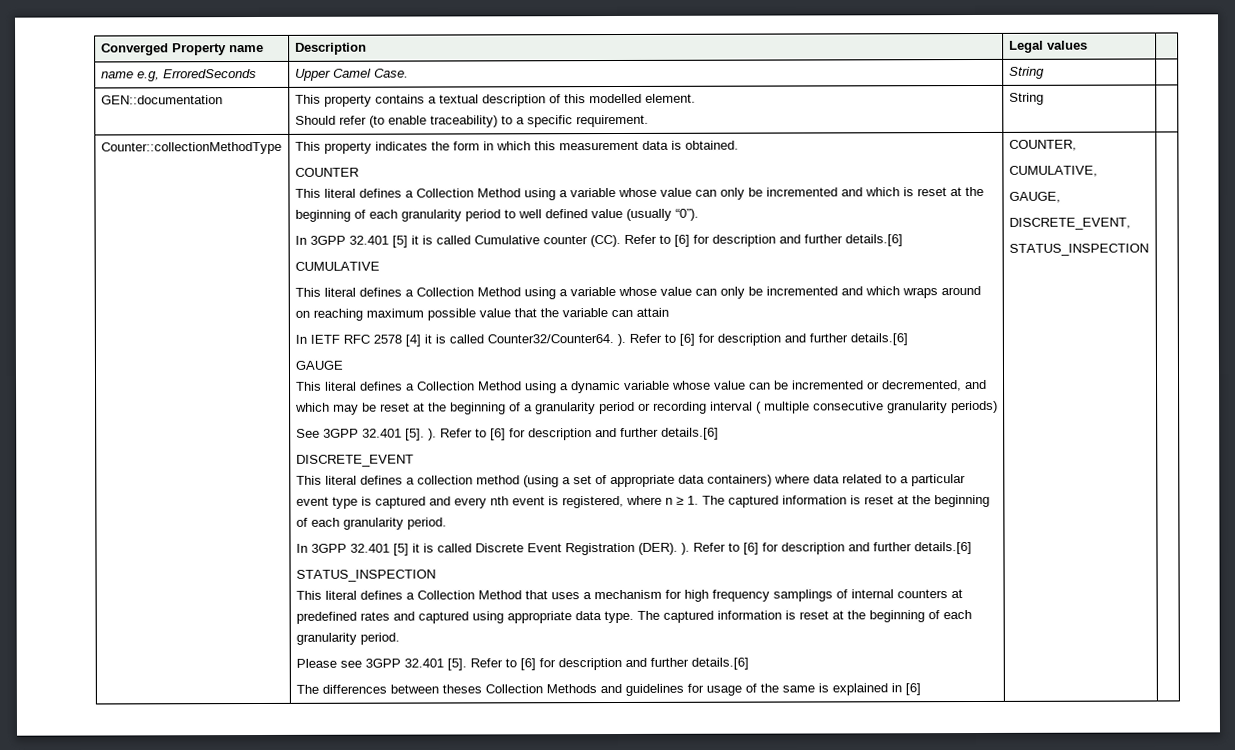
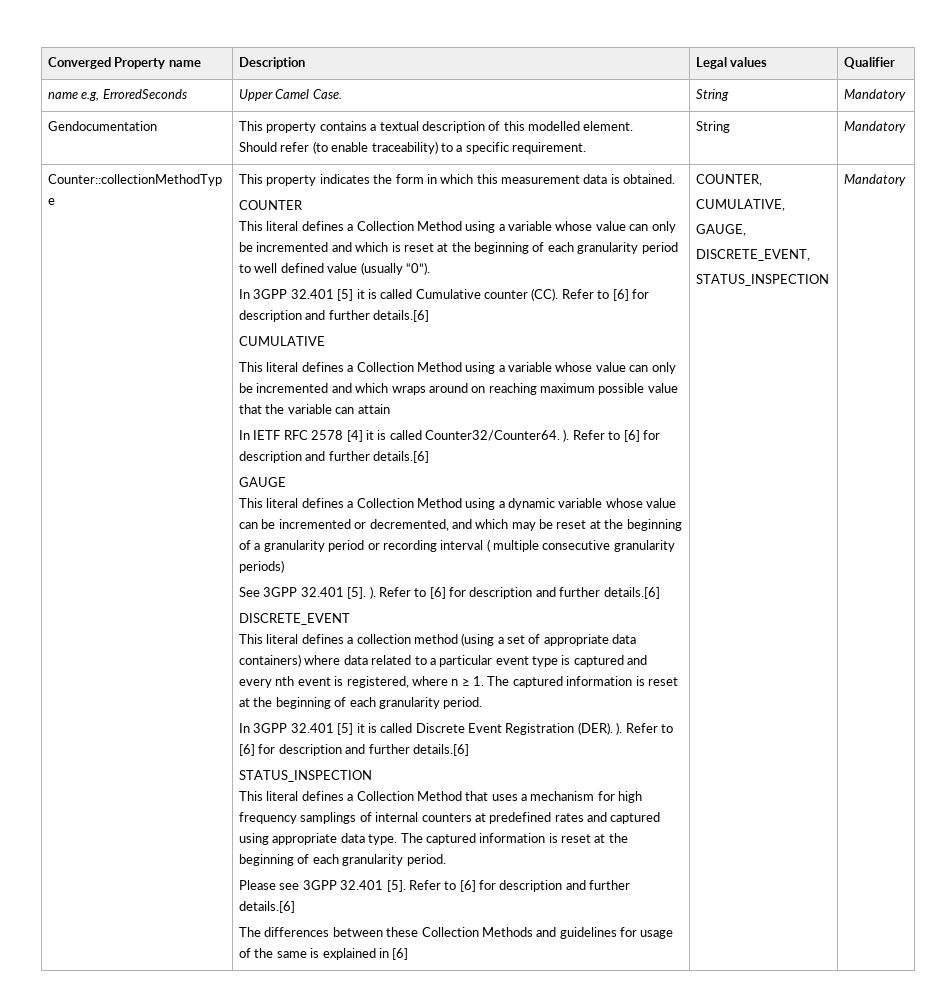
(1088, 45) none -> [844,57,896,69] Qualifier
[100,95,223,105] // GEN::documentation -> [844,89,907,101] [48,121,158,131] Mandatory // Gendocumentation
(1044, 98) none -> [844,121,907,133] Mandatory
[441,684,482,694] theses -> [386,927,419,937] these
(1149, 249) none -> [844,174,907,186] Mandatory

